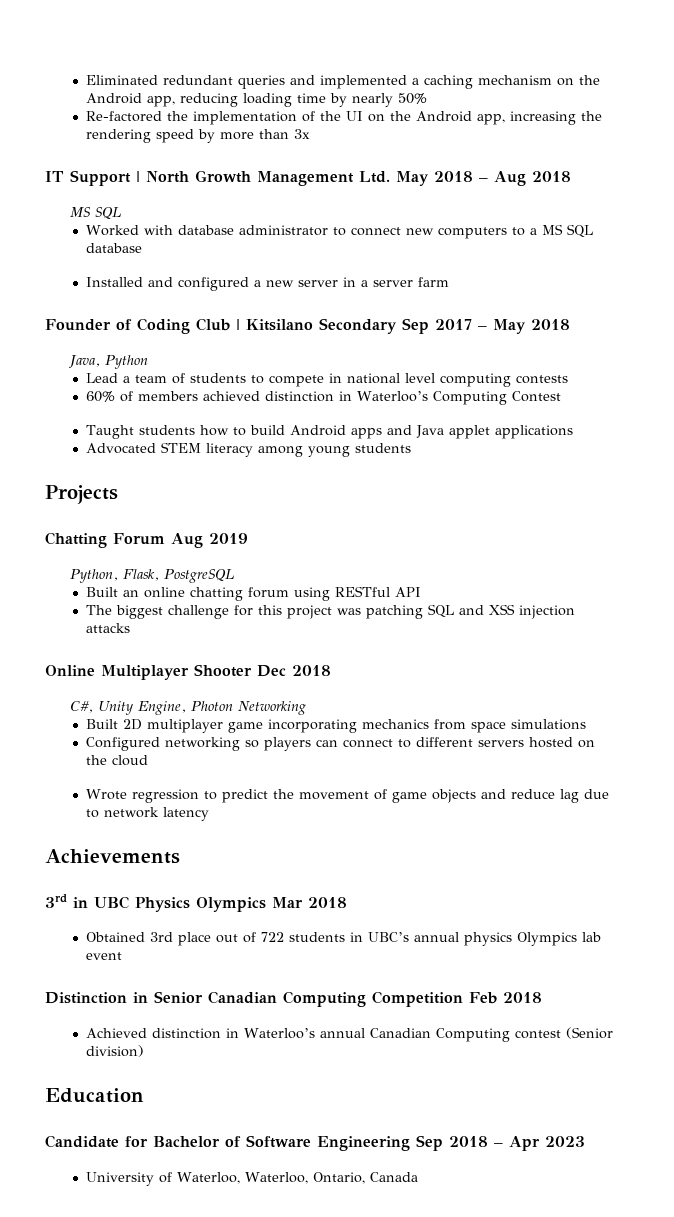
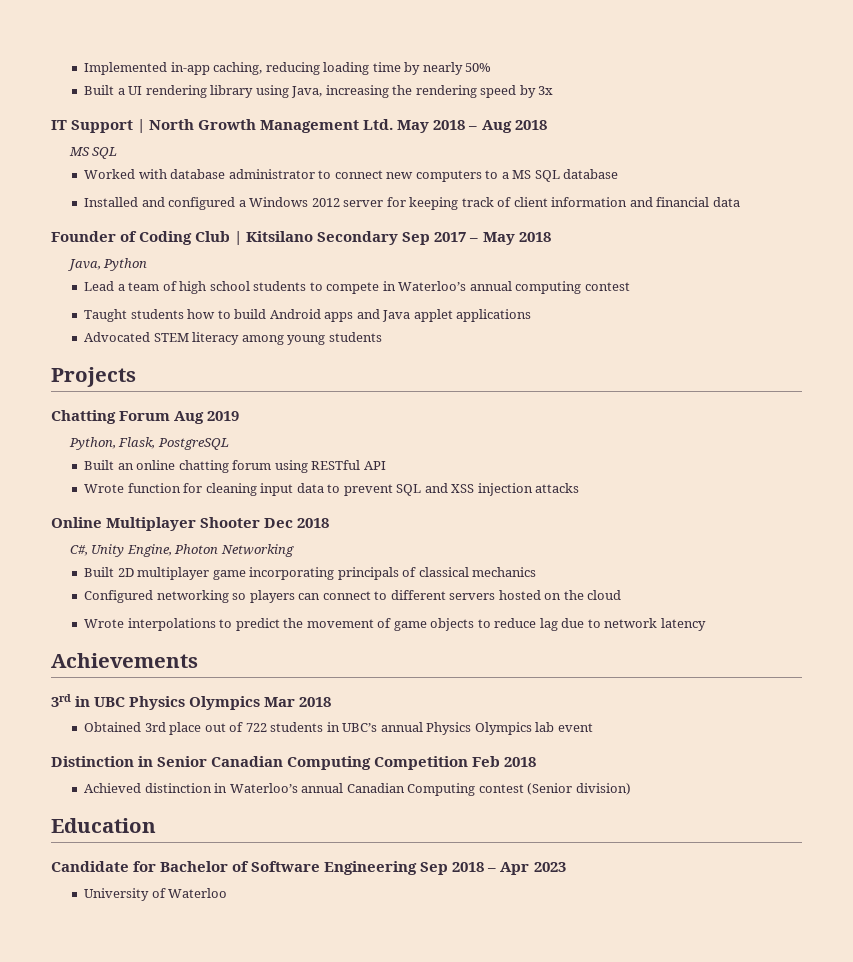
[86,75,601,89] [86,93,176,107] Eliminated redundant queries and implemented a caching mechanism on the Android app, -> [84,62,263,75] Implemented in-app caching,
[86,111,506,125] Re-factored the implementation of the UI on the Android app, -> [84,85,323,98] Built a UI rendering library using Java,
[220,129,290,140] more than -> (536, 91) none
[266,277,450,287] new server in a server farm -> [249,197,740,210] Windows 2012 server for keeping track of client information and financial data
(186, 378) none -> [179,281,250,294] high school
[347,373,569,387] [86,391,562,405] national level computing contests // 60% of members achieved distinction in Waterloo’s Computing Contest -> [398,281,630,294] Waterloo’s annual computing contest
[86,605,424,619] The biggest challenge for this project was patching -> [84,483,393,496] Wrote function for cleaning input data to prevent
[362,719,587,733] mechanics from space simulations -> [337,567,537,580] principals of classical mechanics
[132,789,200,803] regression -> [127,618,216,631] interpolations
[481,789,507,799] and -> [477,619,491,628] to
[464,932,513,946] physics -> [426,722,472,735] Physics
[177,1172,419,1184] Waterloo, Waterloo, Ontario, Canada -> [168,888,228,898] Waterloo

